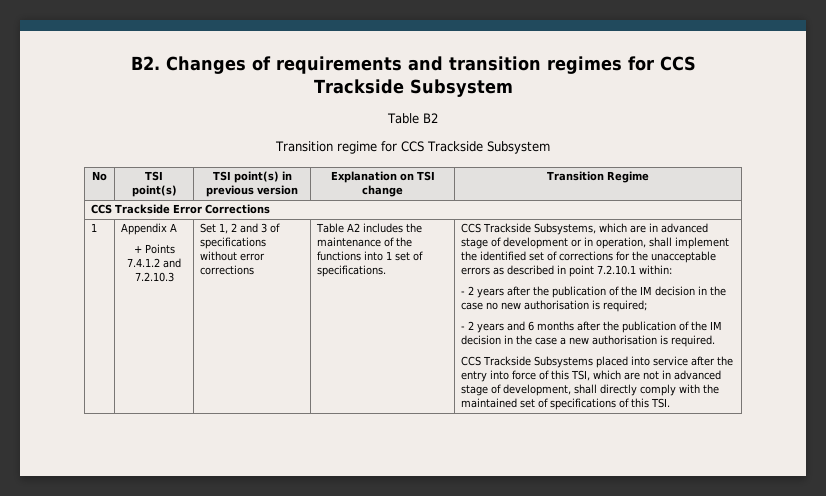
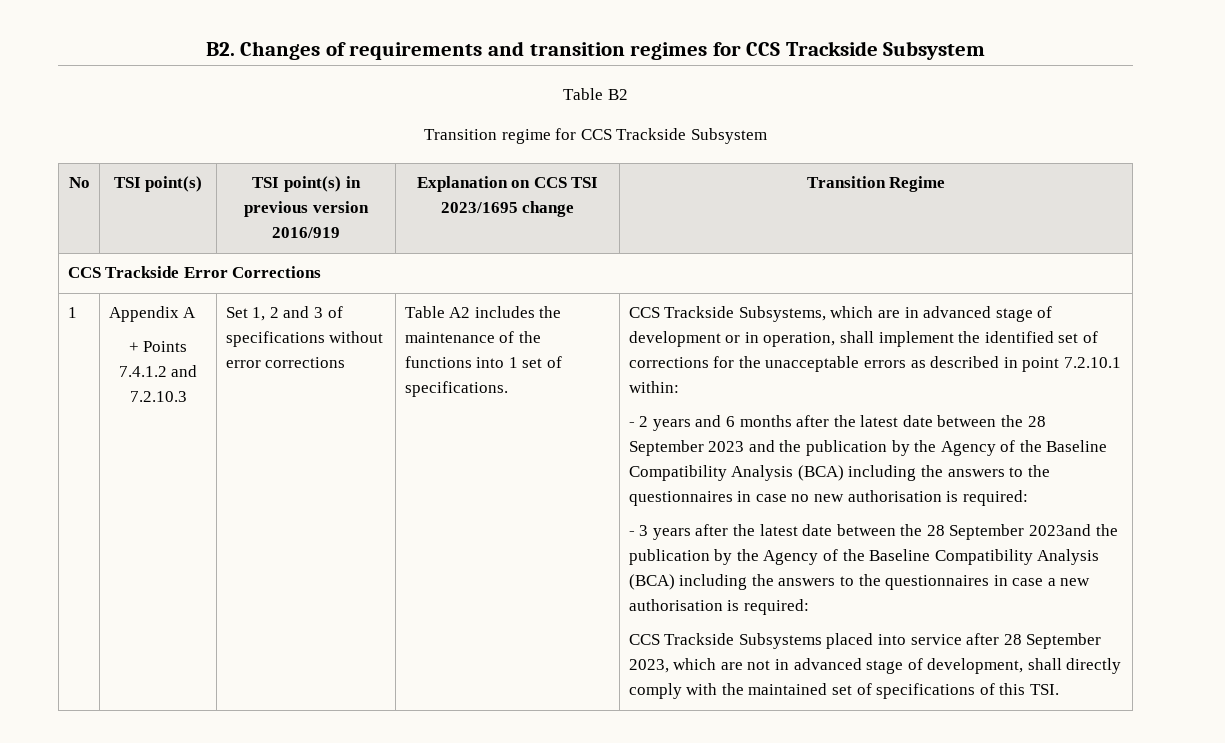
(298, 190) none -> [272,227,340,238] 2016/919
[416,171,435,181] TSI -> [533,177,599,188] [440,202,518,213] CCS TSI 2023/1695
[507,286,727,298] after the publication of the IM decision in the -> [695,415,1046,427] [628,440,1108,456] [628,465,1050,481] [628,491,752,506] and 6 months after the latest date between the 28 September 2023 and the publication by the Agency of the Baseline Compatibility Analysis (BCA) including the answers to the questionnaires in
[603,300,648,312] [461,321,723,333] [461,335,533,345] required; // - 2 years and 6 months after the publication of the IM decision in the -> [962,490,1028,506] [628,524,1118,540] [628,549,1100,565] [628,574,1008,590] required: // - 3 years after the latest date between the 28 September 2023and the publication by the Agency of the Baseline Compatibility Analysis (BCA) including the answers to the questionnaires in
[671,335,716,347] required. -> [743,599,809,615] required:
[717,356,734,366] [461,370,591,382] the entry into force of this TSI, -> [1003,633,1102,649] [628,659,669,673] 28 September 2023,

